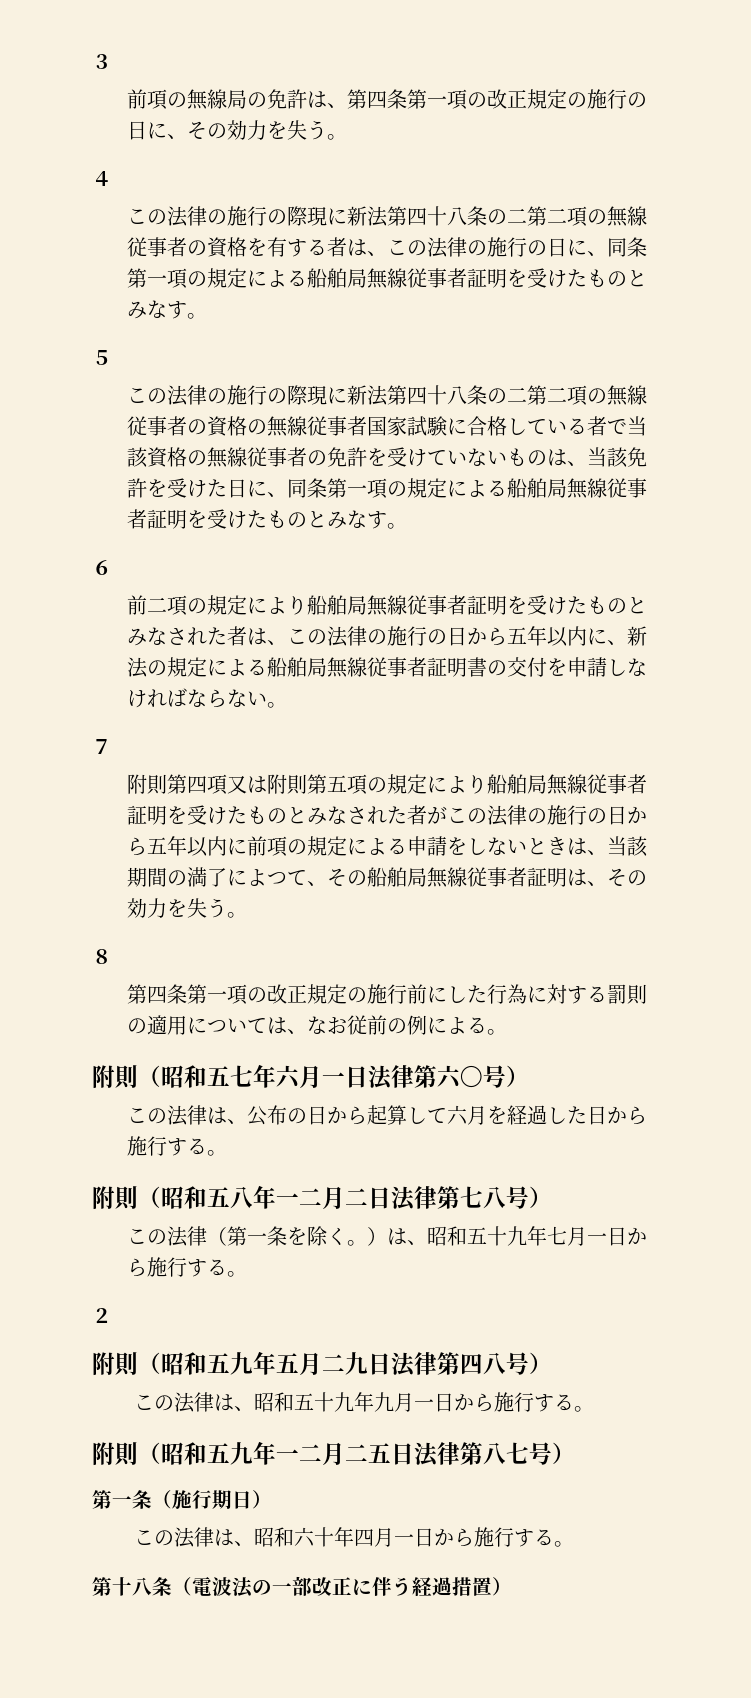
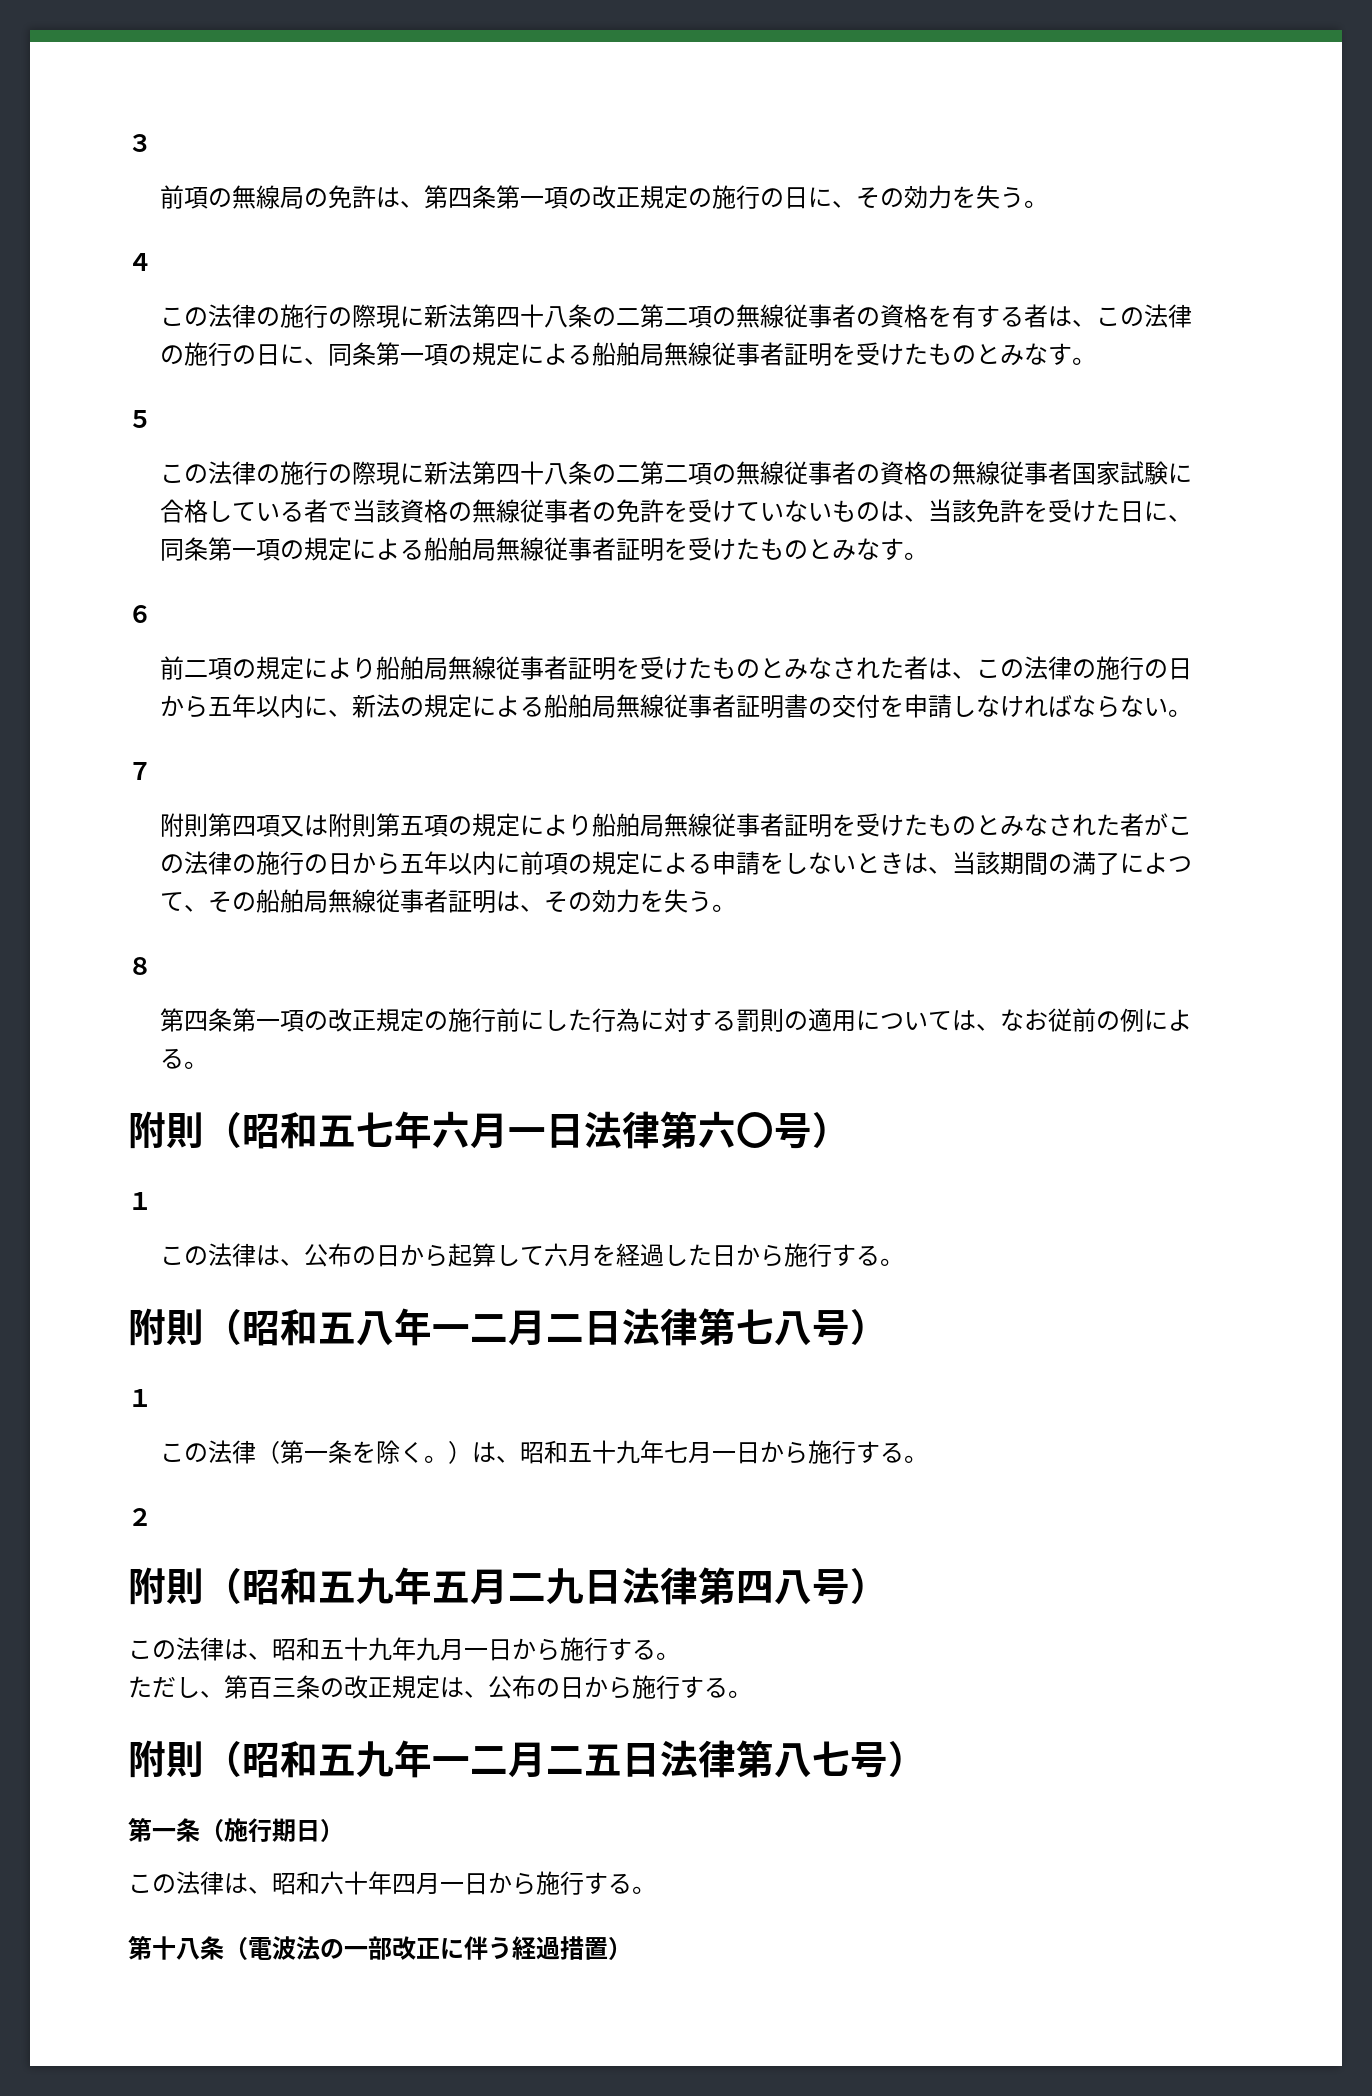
(529, 1076) none -> [128,1192,152,1210] // １
(552, 1197) none -> [128,1389,152,1407] // １
(595, 1409) none -> [128,1675,752,1699] // ただし、第百三条の改正規定は、公布の日から施行する。

